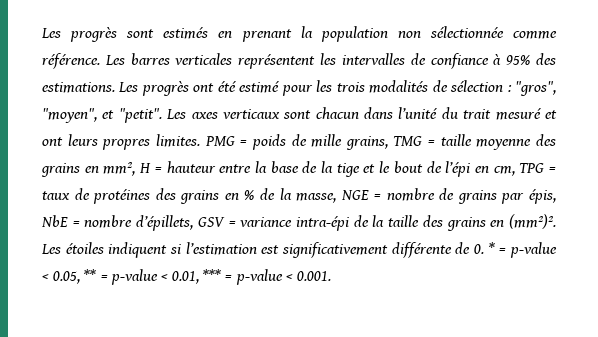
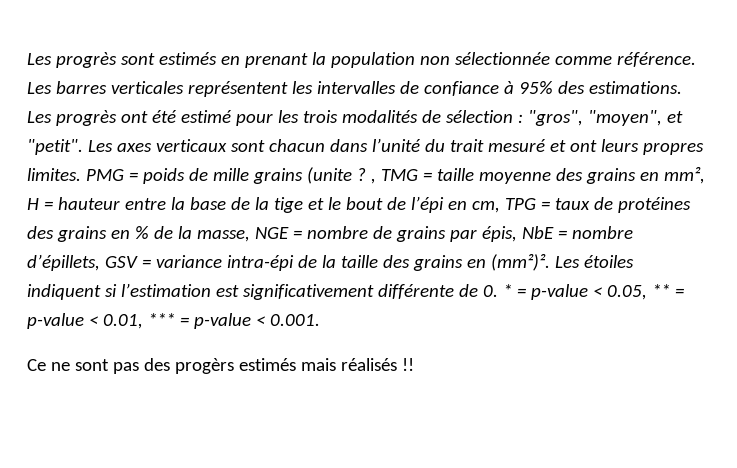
[345,136,388,150] grains, -> [252,167,376,184] grains (unite ? ,
(332, 276) none -> [27,358,414,374] // Ce ne sont pas des progèrs estimés mais réalisés !!

